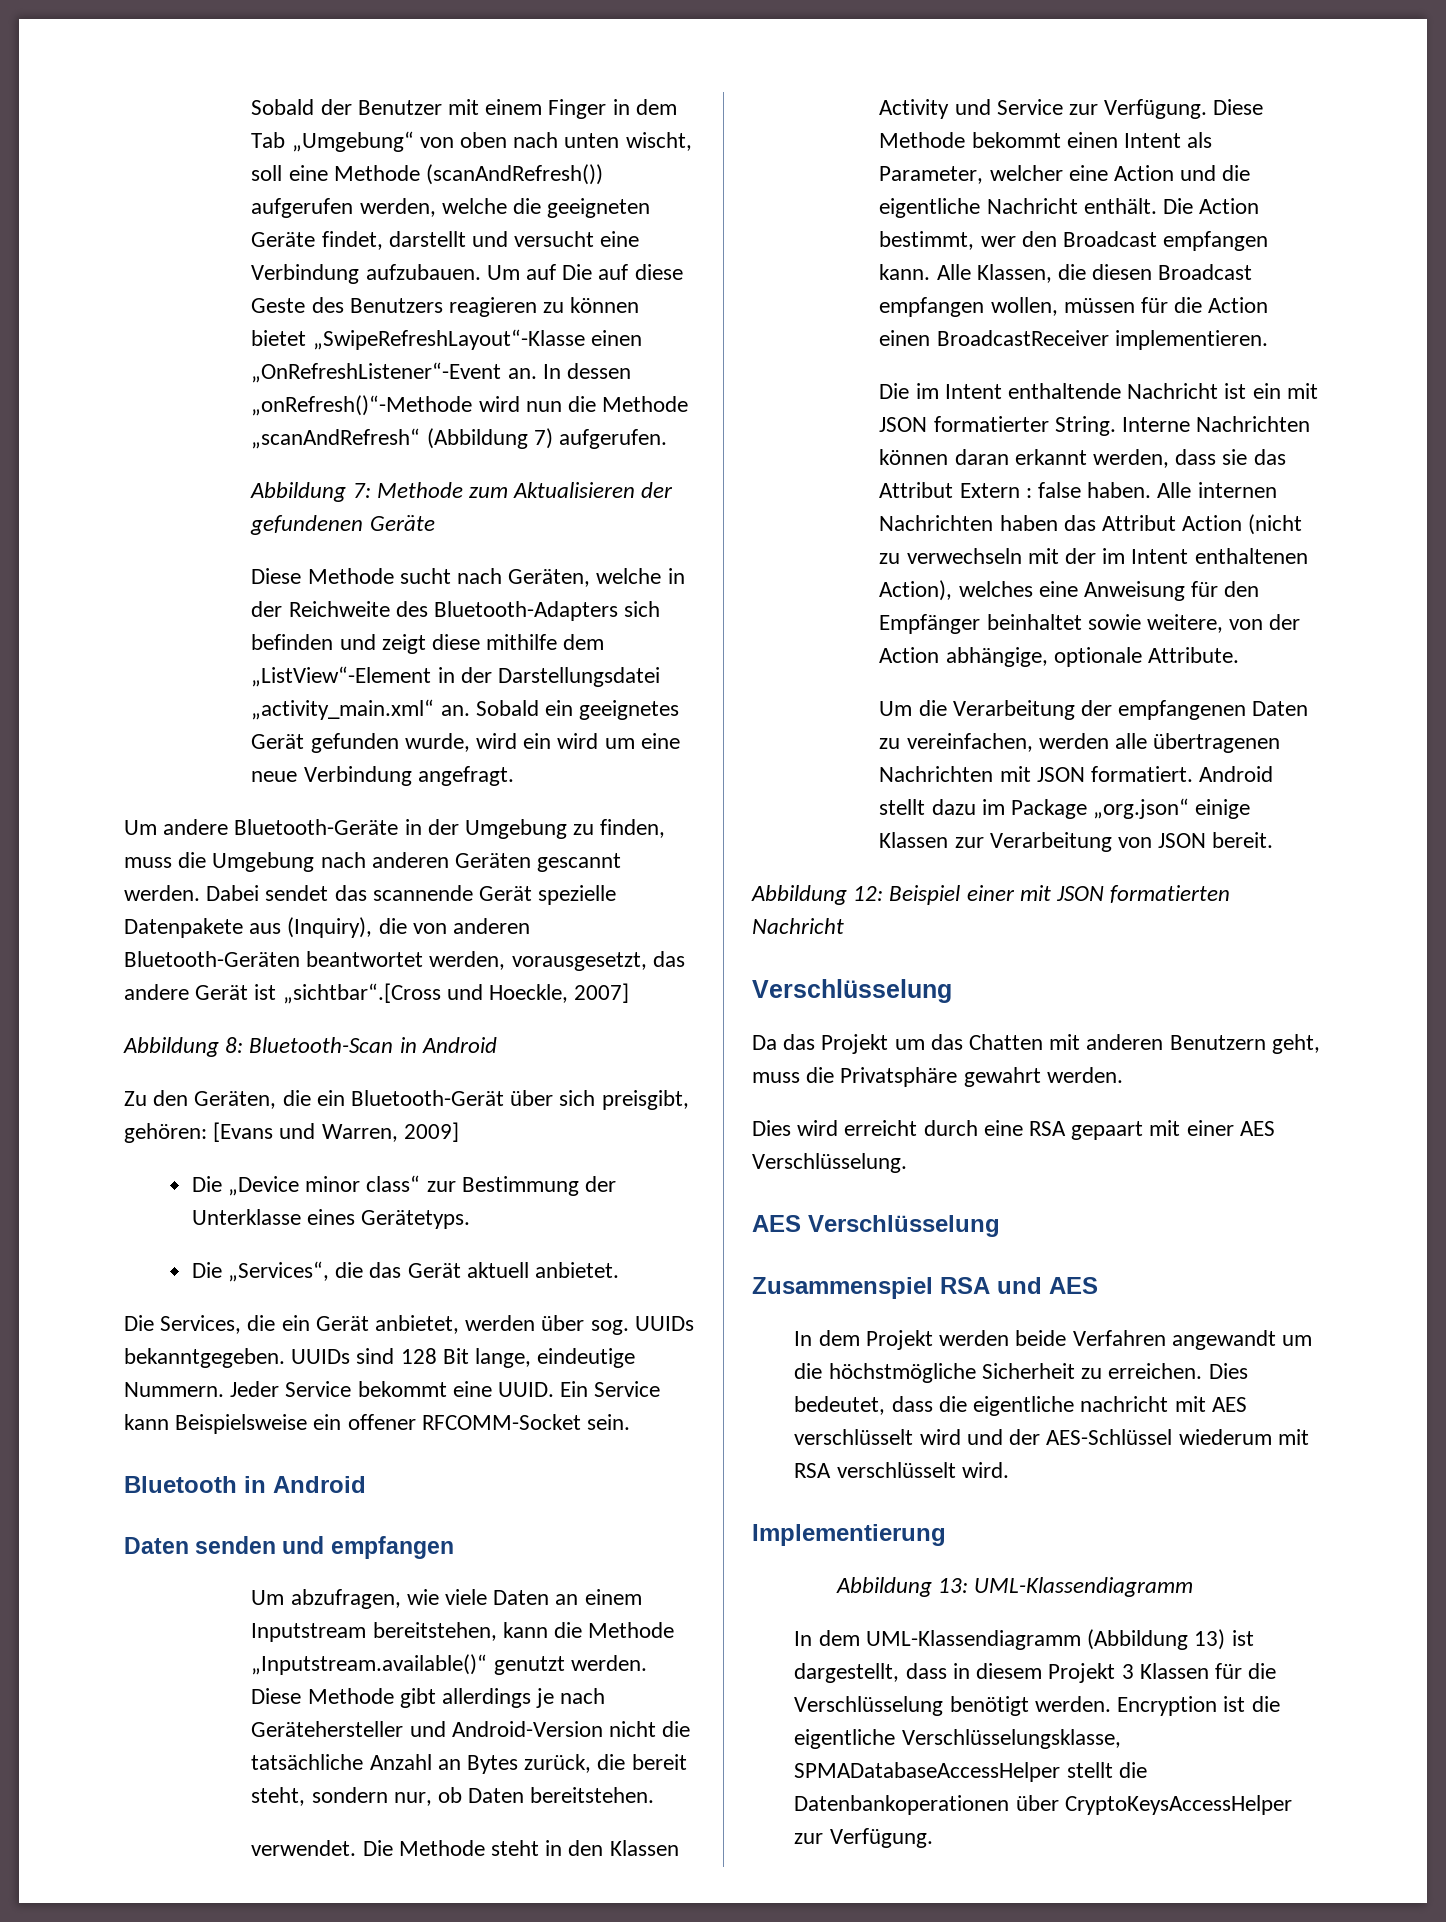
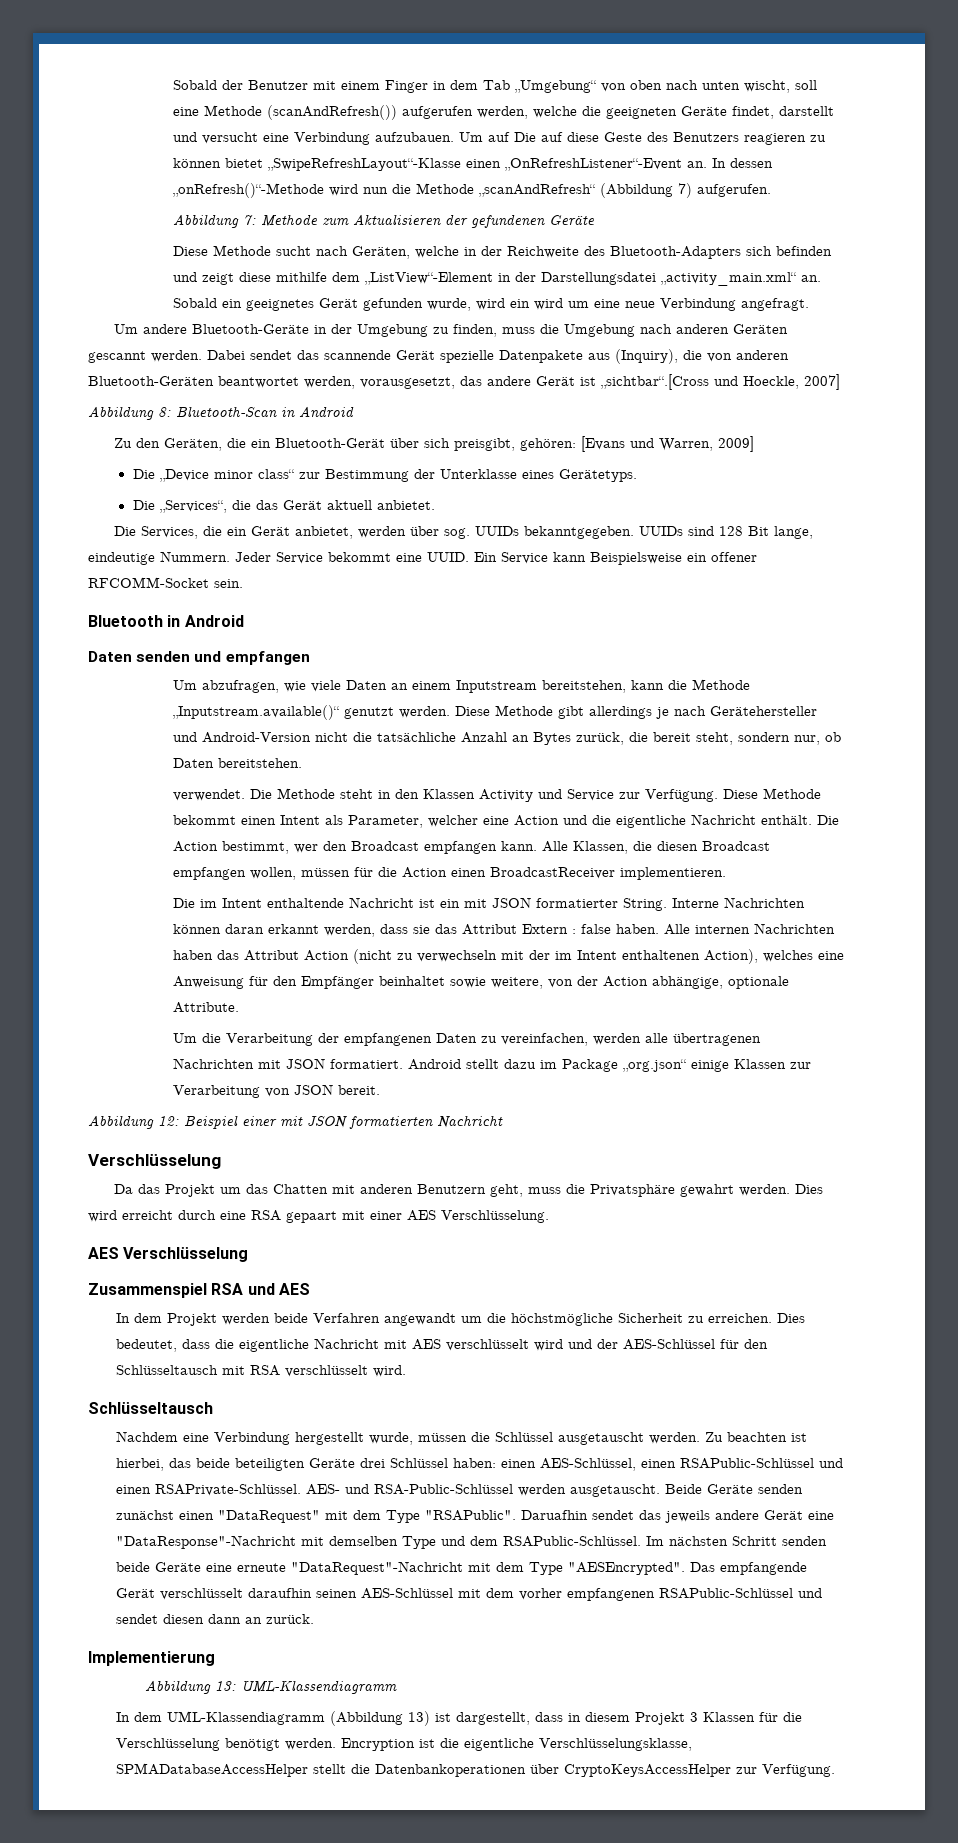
(1123, 1075) // -> (790, 1190) none
[1080,1396,1169,1412] nachricht -> [314,1338,380,1349] Nachricht
[1178,1429,1272,1445] wiederum -> [720,1339,769,1349] [116,1365,219,1375] für den Schlüsseltausch
(1009, 1470) none -> [88,1402,213,1414] [116,1431,808,1445] [116,1458,844,1471] [116,1484,804,1497] [116,1510,835,1523] [116,1535,828,1549] [116,1561,808,1575] [116,1588,823,1601] [116,1614,315,1624] // Schlüsseltausch // Nachdem eine Verbindung hergestellt wurde, müssen die Schlüssel ausgetauscht werden. Zu beachten ist hierbei, das beide beteiligten Geräte drei Schlüssel haben: einen AES-Schlüssel, einen RSAPublic-Schlüssel und einen RSAPrivate-Schlüssel. AES- und RSA-Public-Schlüssel werden ausgetauscht. Beide Geräte senden zunächst einen "DataRequest" mit dem Type "RSAPublic". Daruafhin sendet das jeweils andere Gerät eine "DataResponse"-Nachricht mit demselben Type und dem RSAPublic-Schlüssel. Im nächsten Schritt senden beide Geräte eine erneute "DataRequest"-Nachricht mit dem Type "AESEncrypted". Das empfangende Gerät verschlüsselt daraufhin seinen AES-Schlüssel mit dem vorher empfangenen RSAPublic-Schlüssel und sendet diesen dann an zurück.

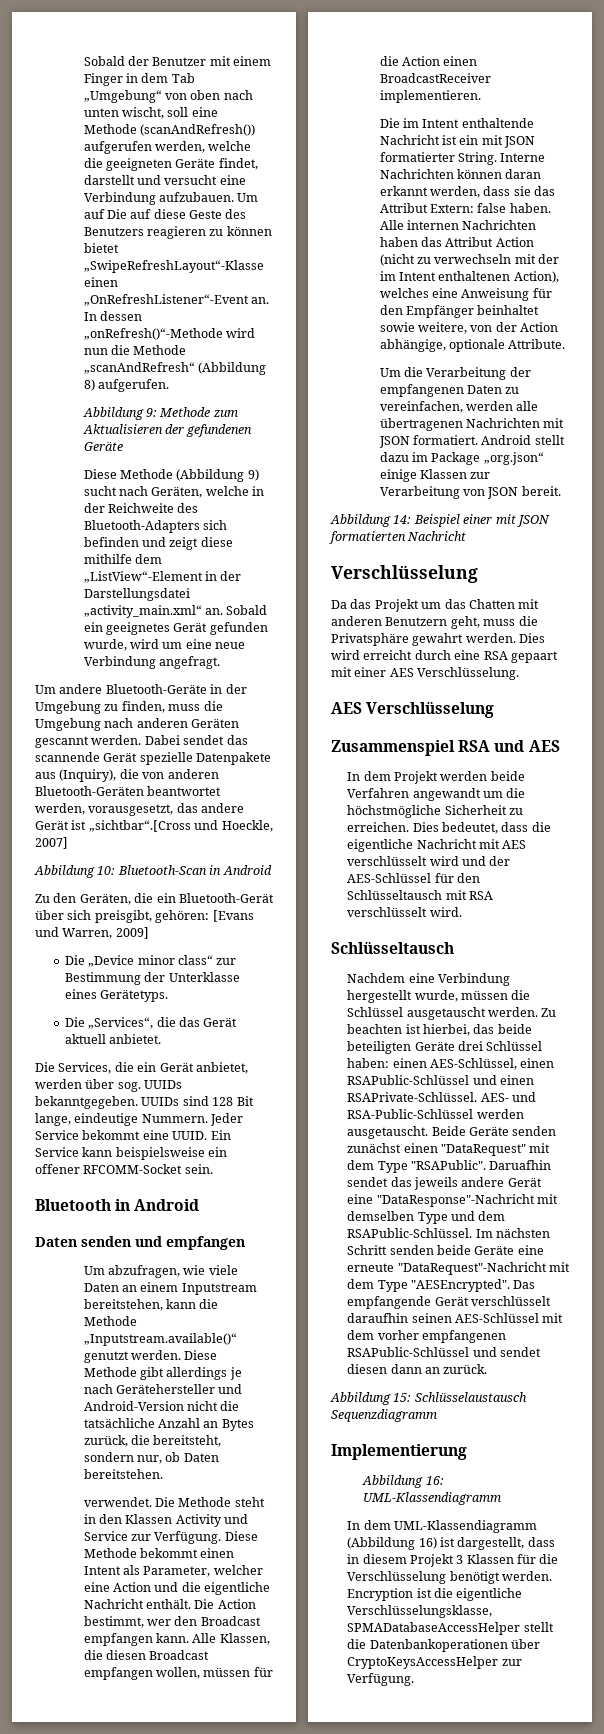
[678,183,693,198] 7) -> [83,379,95,391] 8)
[243,215,257,225] 7: -> [145,408,157,417] 9:
(272, 250) none -> [176,469,259,482] (Abbildung 9)
[510,298,564,310] ein wird -> (159, 644) none
[158,407,171,417] 8: -> [97,866,116,875] 10:
[590,552,682,565] Beispielsweise -> [115,1147,205,1160] beispielsweise
[653,732,734,745] bereit steht, -> [153,1435,222,1447] bereitsteht,
[522,924,577,934] Extern : -> [429,204,474,213] Extern:
[158,1116,179,1126] 12: -> [393,515,412,524] 14:
(315, 1619) none -> [330,1392,527,1405] [331,1409,437,1422] // Abbildung 15: Schlüsselaustausch Sequenzdiagramm
[214,1681,236,1691] 13: -> [425,1476,444,1485] 16:
[408,1711,431,1726] 13) -> [418,1537,437,1549] 16)

